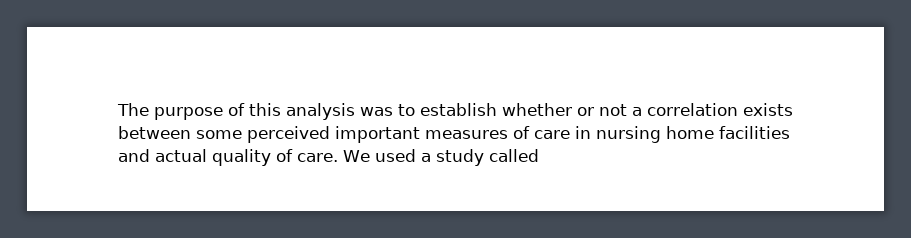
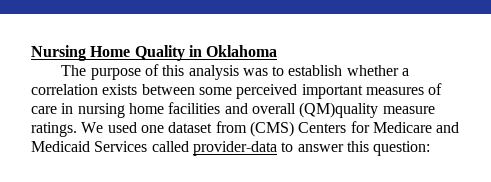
(117, 109) none -> [31,45,278,61] Nursing Home Quality in Oklahoma //
[577,104,627,116] or not -> (399, 70) none
[155,149,539,166] actual quality of care. We used a study called -> [251,102,435,118] [31,121,460,137] [31,141,431,156] overall (QM)quality measure ratings. We used one dataset from (CMS) Centers for Medicare and Medicaid Services called provider-data to answer this question:

